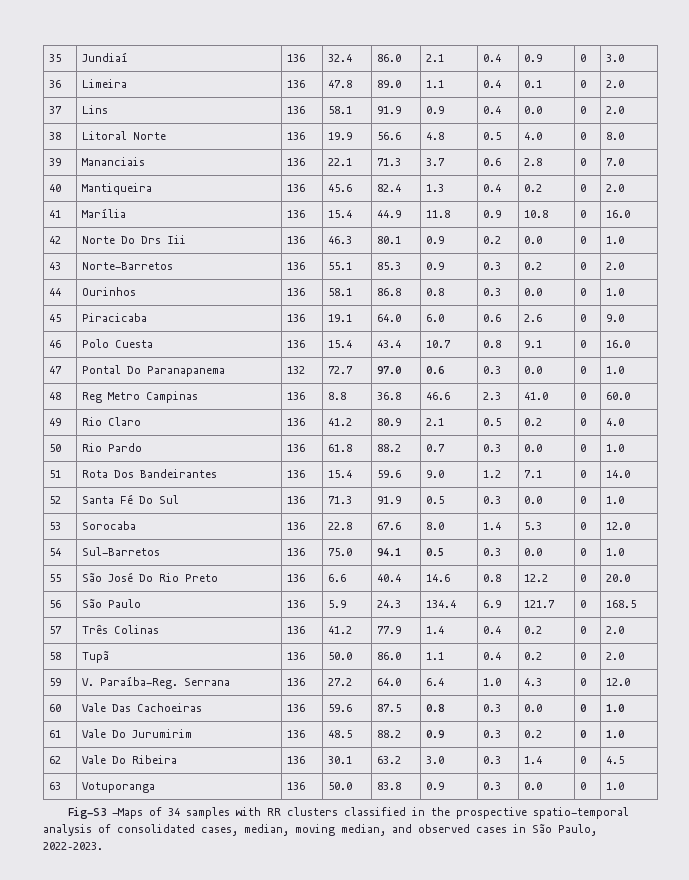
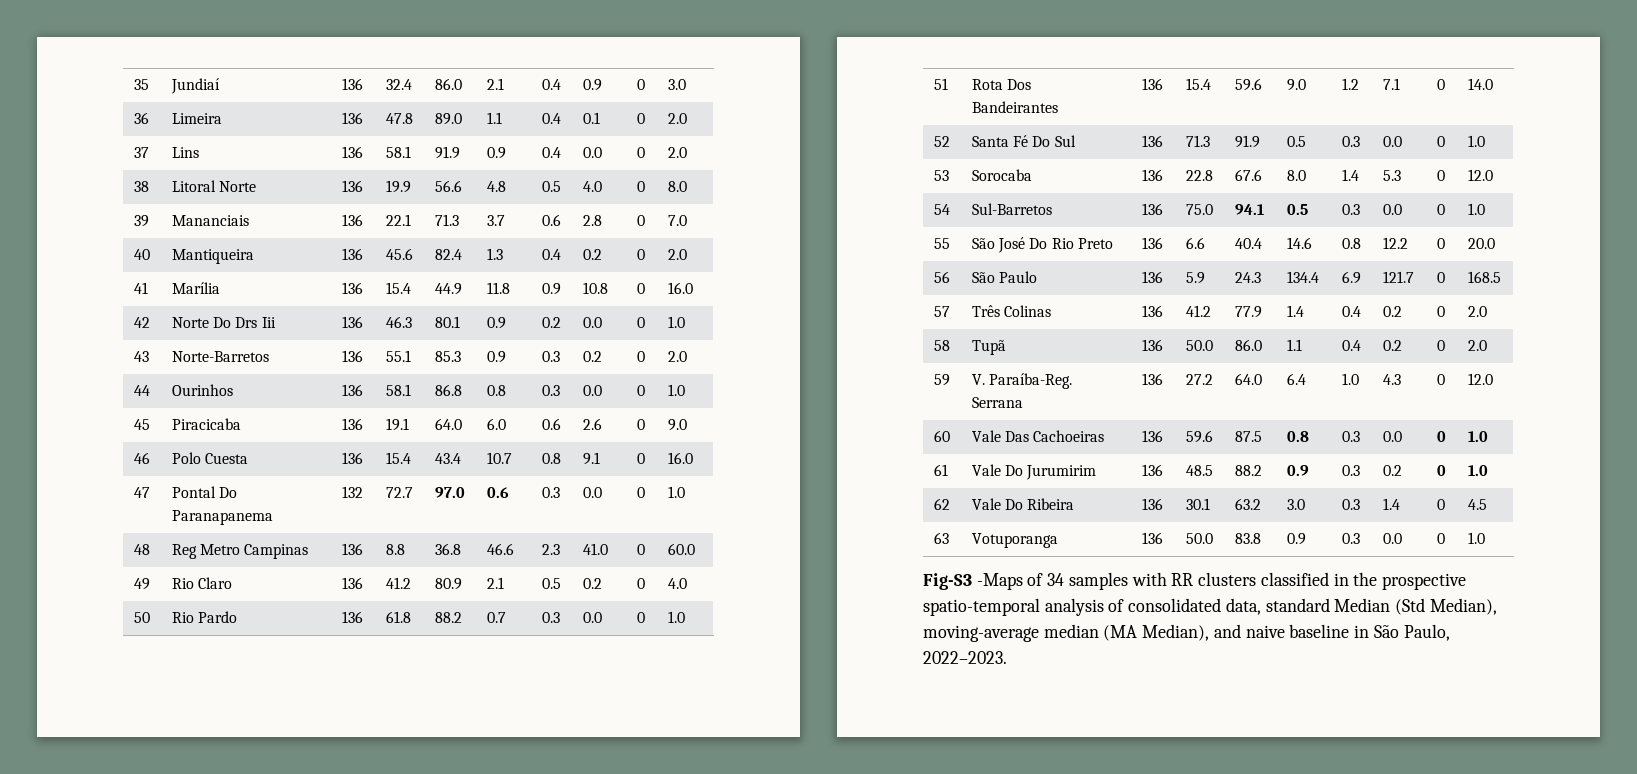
[201,824,507,836] cases, median, moving median, and observed cases -> [1225,598,1497,615] [923,624,1350,642] data, standard Median (Std Median), moving-average median (MA Median), and naive baseline

